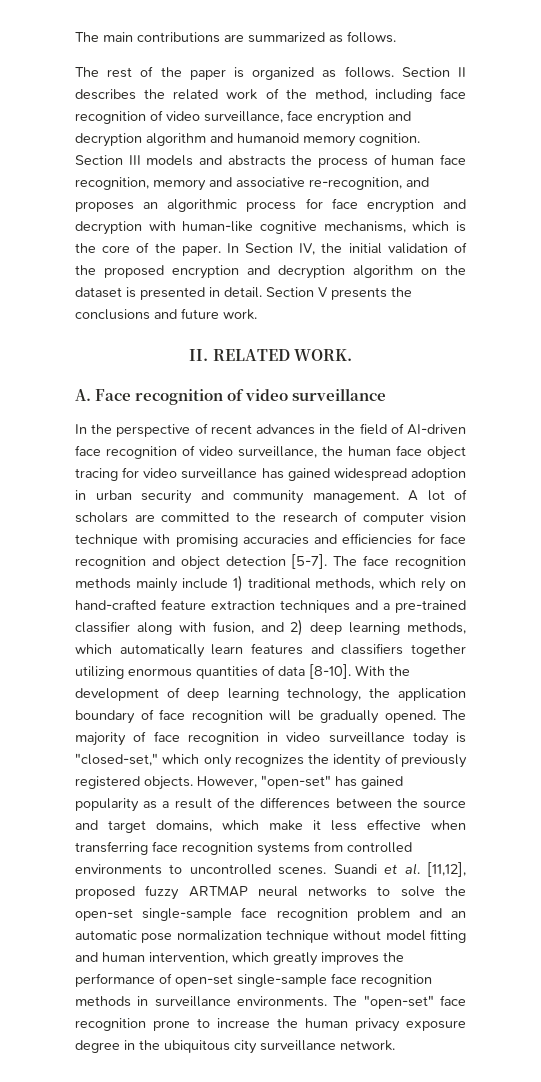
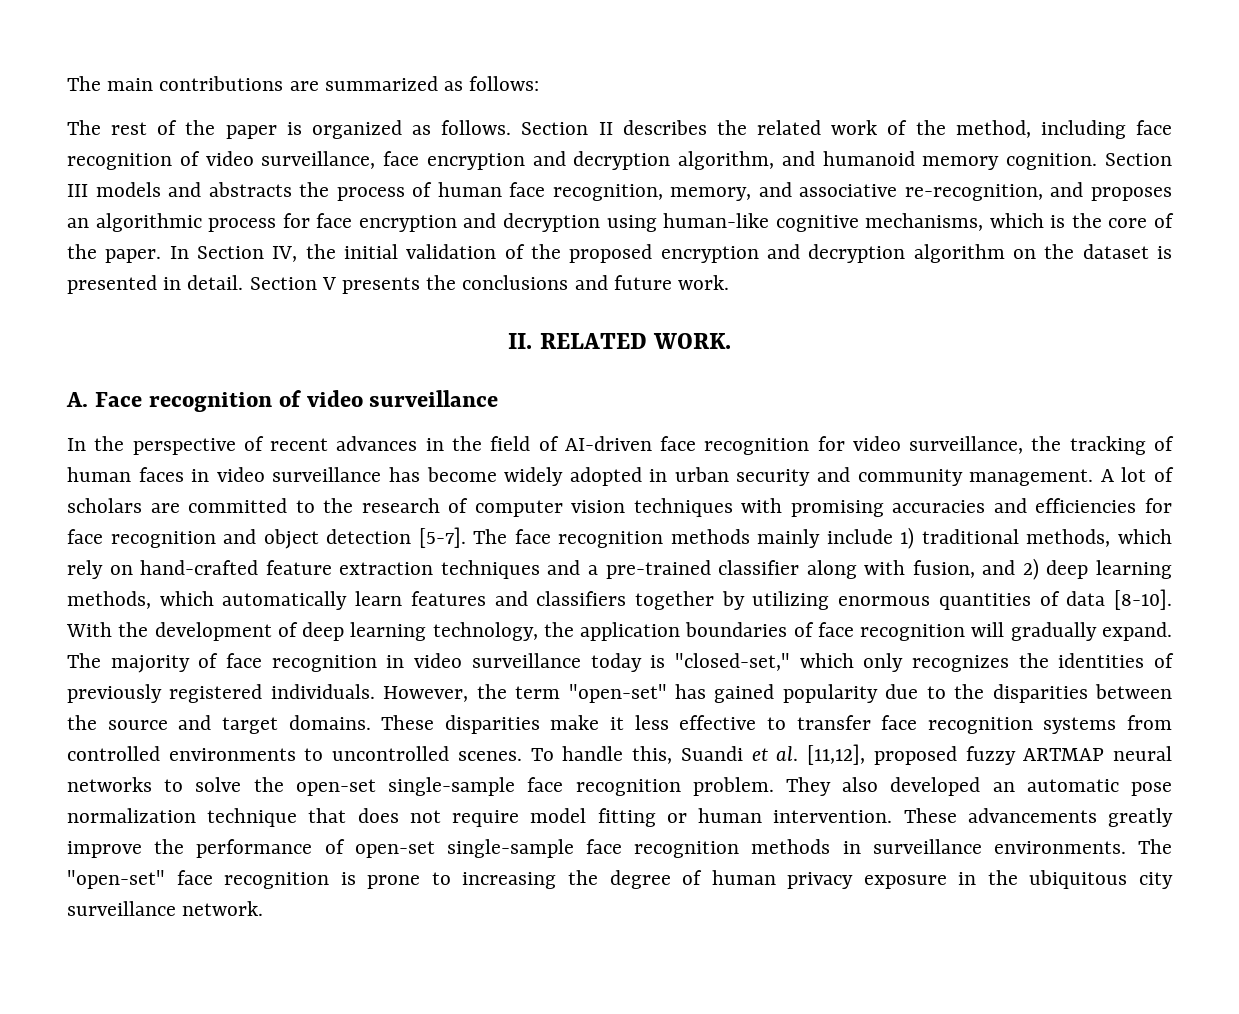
[347,31,396,43] follows. -> [469,76,540,91] follows:
[146,133,206,146] algorithm -> [678,151,775,170] algorithm,
[153,179,206,191] memory -> [670,187,752,201] memory,
[148,221,176,231] with -> [606,215,657,232] using
[182,445,195,456] of -> [817,436,845,451] for
[348,445,466,460] [75,467,466,481] human face object tracing for video surveillance has gained widespread adoption -> [1069,436,1175,455] [67,467,642,486] tracking of human faces in video surveillance has become widely adopted
[75,534,138,547] technique -> [633,498,733,517] techniques
(466, 650) none -> [721,591,745,610] by
[75,710,135,724] boundary -> [685,622,788,637] boundaries
[297,710,436,724] be gradually opened. -> [1010,622,1172,641] gradually expand.
[333,754,382,768] identity -> [1058,653,1145,668] identities
[144,775,403,790] [75,797,331,812] objects. However, "open-set" has gained popularity as a result of the differences -> [270,684,1088,703] individuals. However, the term "open-set" has gained popularity due to the disparities
[156,820,259,832] domains, which -> [288,715,540,734] domains. These disparities
[431,820,466,830] [75,841,148,855] when transferring -> [766,715,871,730] to transfer
(327, 871) none -> [530,746,673,764] To handle this,
[356,908,442,921] problem and -> [692,777,981,796] problem. They also developed
[333,929,466,943] [75,952,379,966] without model fitting and human intervention, which greatly improves -> [308,808,1174,827] [67,841,142,858] that does not require model fitting or human intervention. These advancements greatly improve
(146, 1024) none -> [340,872,356,885] is
[217,1018,298,1029] increase the -> [462,870,703,889] increasing the degree of
[75,1040,120,1053] degree -> (947, 882) none

